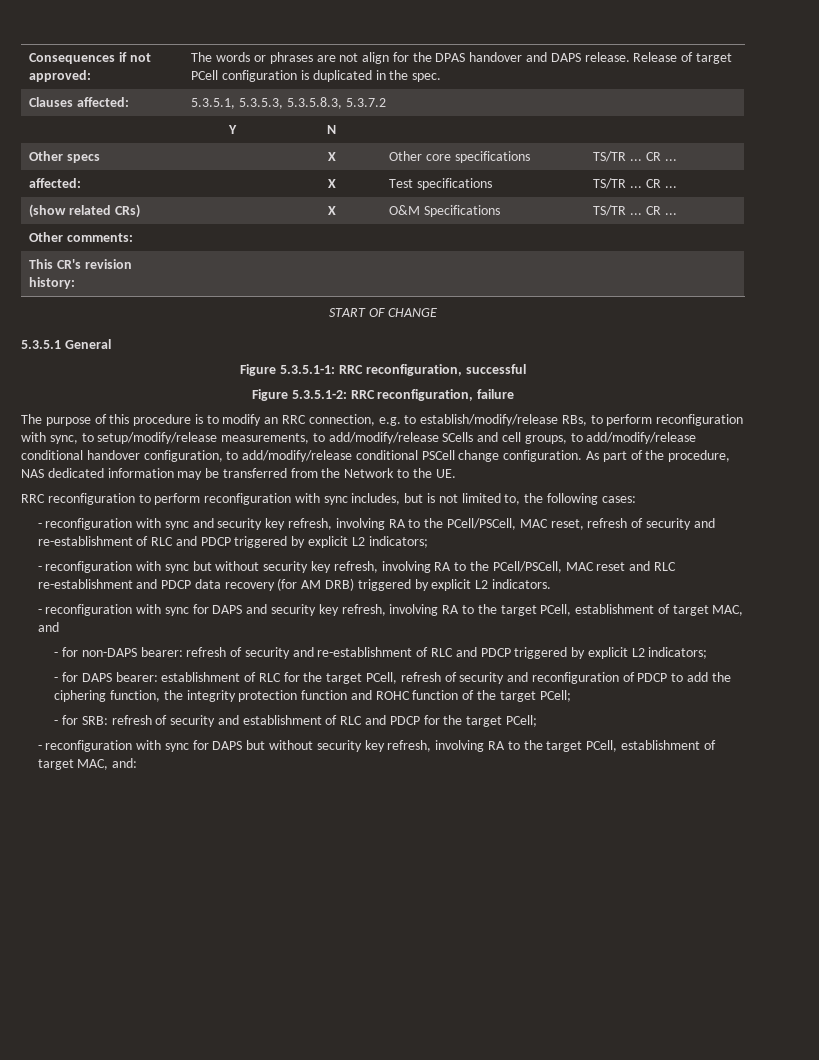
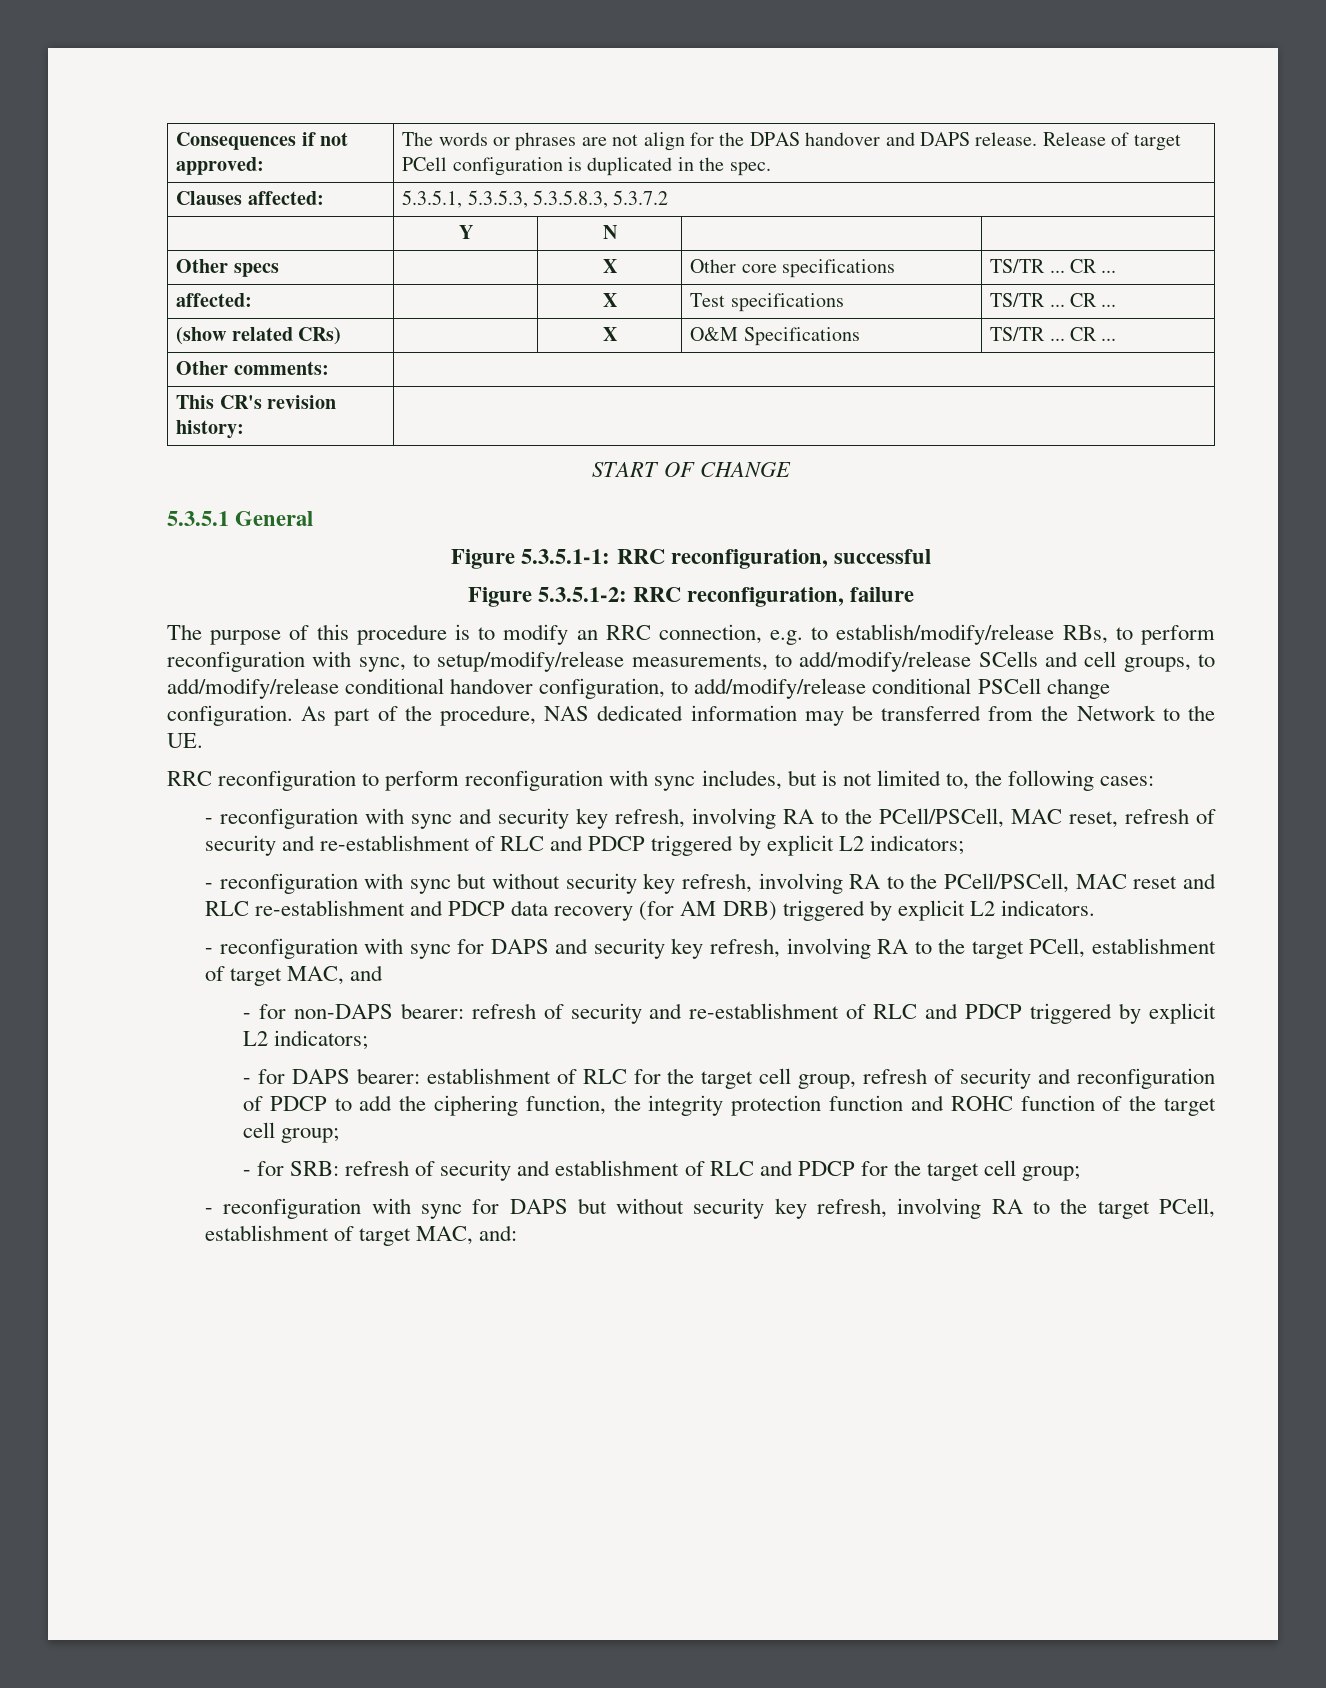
[365,672,397,684] PCell, -> [759,1068,857,1089] cell group,
[539,690,571,702] PCell; -> [242,1122,339,1143] cell group;
[505,715,537,727] PCell; -> [984,1160,1081,1181] cell group;

